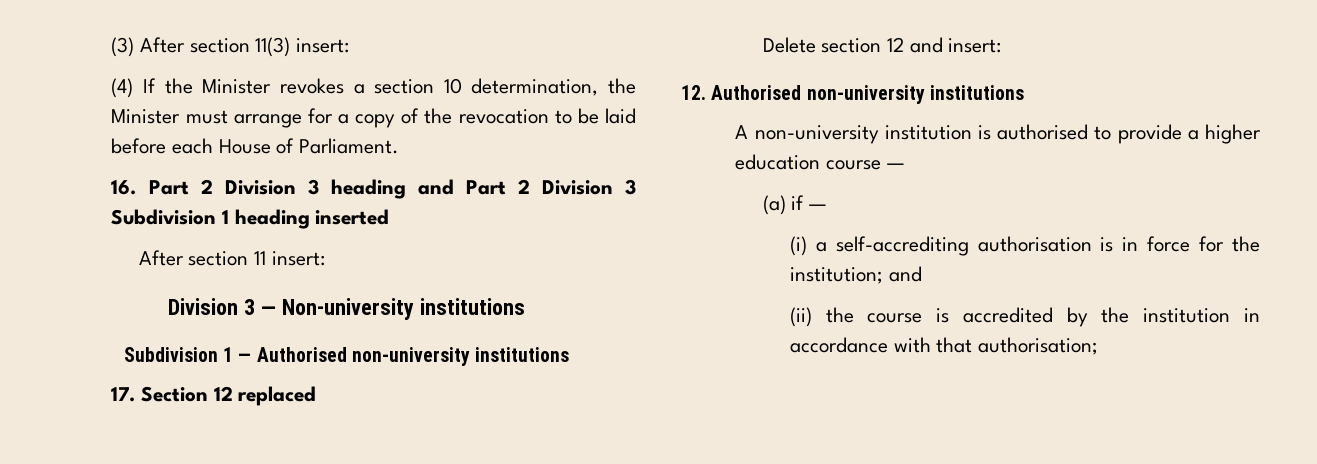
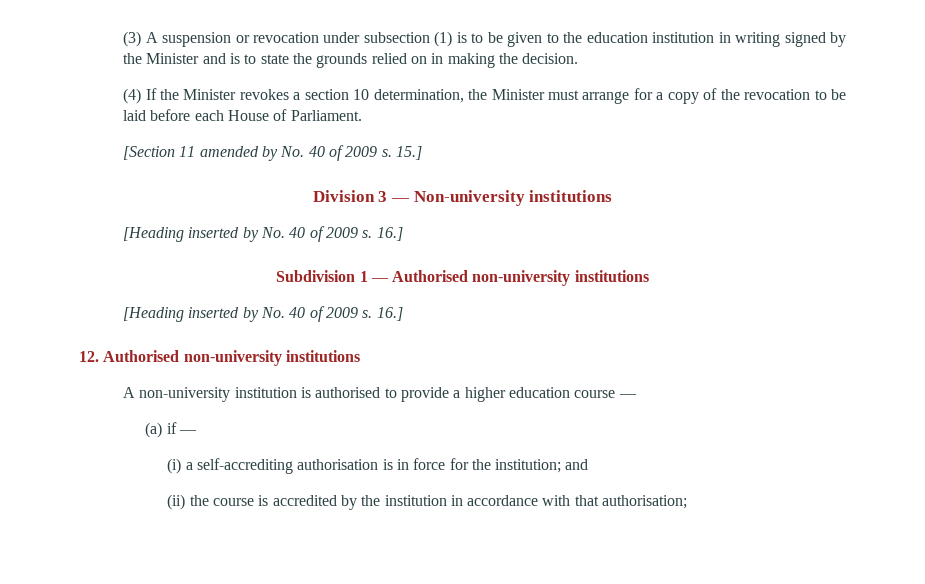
[140,37,350,57] After section 11(3) insert: -> [145,31,846,47] [123,53,579,68] A suspension or revocation under subsection (1) is to be given to the education institution in writing signed by the Minister and is to state the grounds relied on in making the decision.
[111,179,637,199] [111,209,390,229] [138,250,325,266] 16. Part 2 Division 3 heading and Part 2 Division 3 Subdivision 1 heading inserted // After section 11 insert: -> [123,145,423,161] [Section 11 amended by No. 40 of 2009 s. 15.]
(525, 306) none -> [123,226,403,242] // [Heading inserted by No. 40 of 2009 s. 16.]
[111,386,317,406] [762,37,1002,53] 17. Section 12 replaced // Delete section 12 and insert: -> [123,306,403,322] [Heading inserted by No. 40 of 2009 s. 16.]

